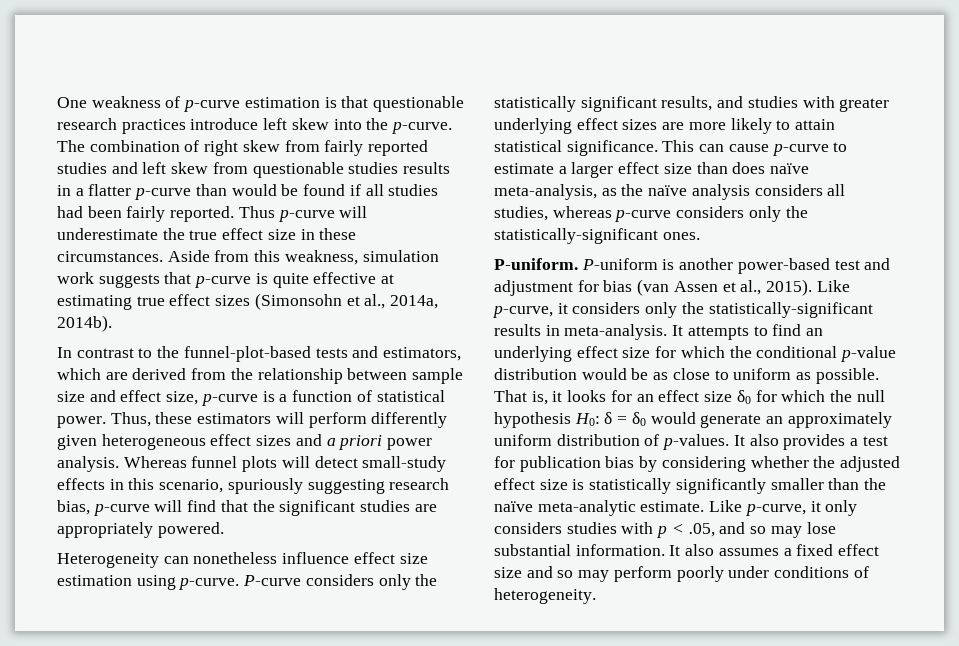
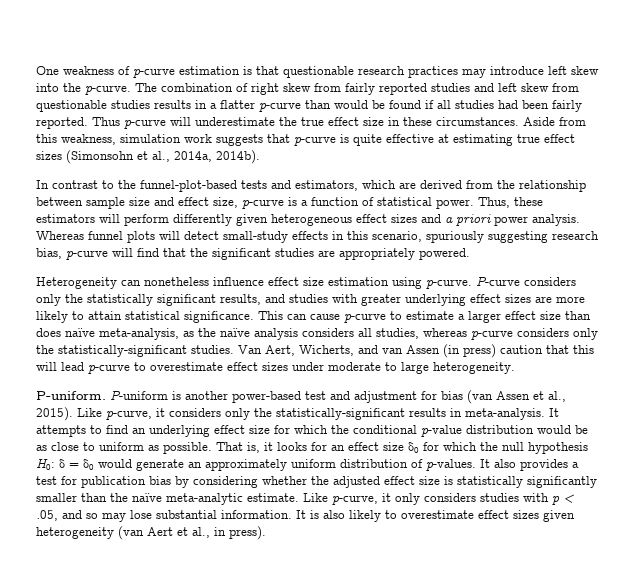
(186, 126) none -> [462,69,486,78] may
[662,232,700,240] ones. -> [191,344,594,358] [36,362,515,374] studies. Van Aert, Wicherts, and van Assen (in press) caution that this will lead p-curve to overestimate effect sizes under moderate to large heterogeneity.
[685,544,880,556] [494,566,869,582] [494,588,596,604] also assumes a fixed effect size and so may perform poorly under conditions of heterogeneity. -> [310,510,575,522] [36,526,266,540] is also likely to overestimate effect sizes given heterogeneity (van Aert et al., in press).

